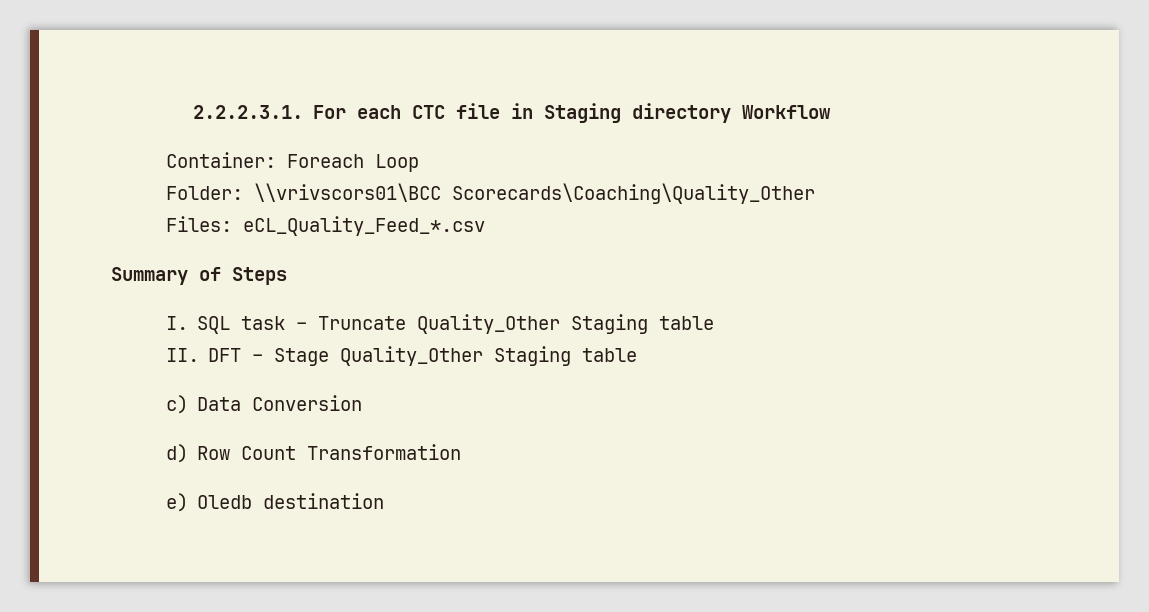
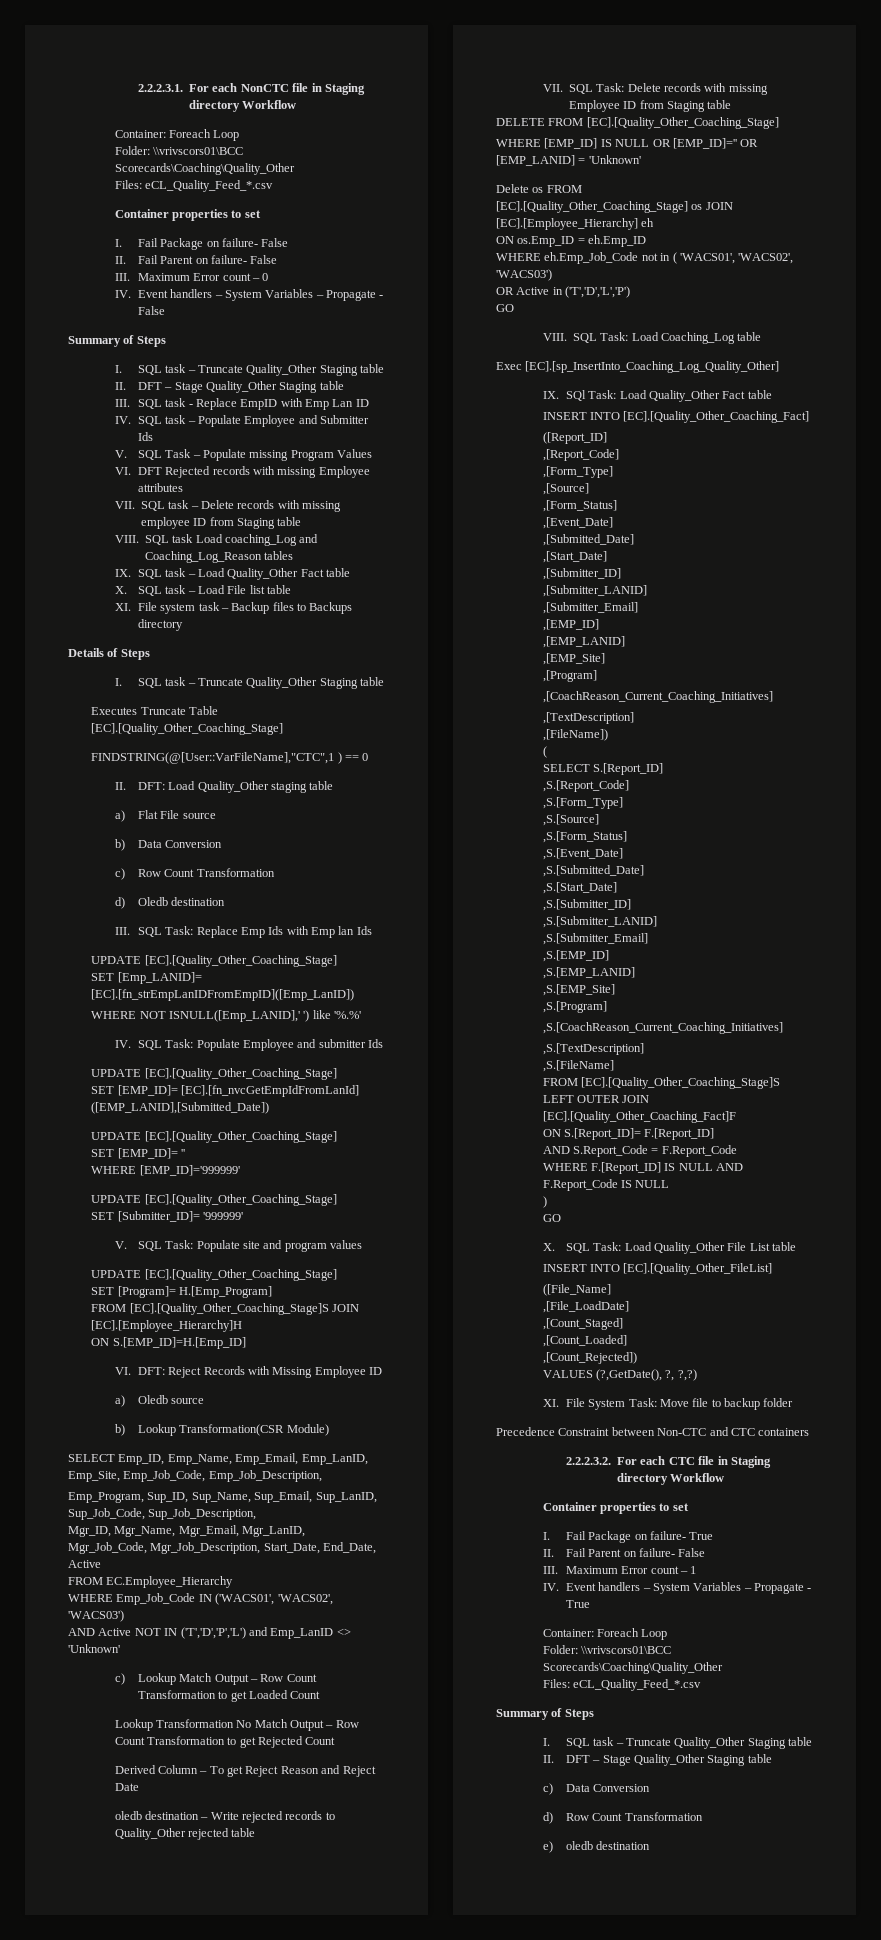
(401, 112) none -> [240,83,365,95] [189,100,297,112] [114,129,240,141] [114,146,243,155] [114,163,295,175] [114,180,273,192] [114,209,261,221] [114,238,289,250] [114,255,278,264] [114,273,269,281] [114,289,384,301] [137,306,165,315] [68,335,166,347] [114,364,385,376] [114,381,344,393] [114,398,369,410] [114,415,370,427] [137,432,153,441] [114,449,373,461] [114,466,370,478] [137,483,183,492] [114,500,342,512] [140,517,302,529] [114,534,319,546] [144,551,294,563] [114,568,351,580] [114,585,292,596] [114,602,353,614] [137,619,183,631] [68,648,150,660] [114,677,385,689] [91,706,219,715] [91,723,284,735] [91,752,369,764] [114,781,334,793] [114,810,216,822] [114,839,223,851] [114,868,275,880] [114,897,226,909] [114,926,372,938] [91,955,337,967] [91,972,202,984] [91,989,355,1001] [91,1010,362,1022] [114,1039,384,1051] [91,1068,337,1080] [91,1085,360,1097] [91,1102,270,1114] [91,1131,337,1143] [91,1148,186,1159] [91,1165,240,1176] [91,1194,337,1206] [91,1211,244,1222] [114,1240,363,1252] [91,1269,337,1281] [91,1286,273,1298] [91,1303,360,1315] [91,1320,243,1332] [91,1337,246,1349] [114,1366,383,1378] [114,1395,205,1407] [114,1424,329,1436] [68,1453,368,1465] [68,1470,322,1482] [68,1491,377,1503] [68,1508,257,1520] [68,1525,306,1537] [68,1542,377,1554] [68,1560,101,1568] [68,1576,234,1588] [68,1593,333,1605] [68,1610,124,1622] [68,1627,351,1639] [68,1644,120,1653] [114,1673,317,1685] [137,1690,321,1702] [114,1719,359,1731] [114,1736,336,1748] [114,1765,376,1777] [114,1783,139,1791] [114,1811,335,1823] [114,1828,256,1840] [542,83,768,95] [568,100,732,112] [496,117,779,129] [496,138,759,149] [496,155,641,166] [496,184,582,193] [496,201,733,213] [496,218,655,230] [496,235,647,247] [496,252,794,264] [496,269,552,281] [496,286,631,298] [496,304,514,312] [542,332,762,344] [496,361,780,373] [542,390,772,402] [542,411,810,423] [542,432,607,444] [542,449,619,461] [542,466,613,478] [542,483,589,495] [542,500,617,512] [542,517,613,529] [542,534,634,546] [542,551,607,563] [542,568,621,580] [542,585,647,597] [542,602,638,614] [542,619,599,631] [542,636,625,648] [542,653,605,665] [542,670,597,682] [542,691,773,703] [542,712,634,724] [542,729,608,741] [542,746,547,758] [542,763,663,775] [542,780,629,792] [542,797,623,809] [542,814,599,826] [542,831,627,843] [542,848,623,860] [542,865,644,877] [542,882,617,894] [542,899,631,911] [542,916,657,928] [542,933,648,945] [542,950,609,962] [542,967,635,979] [542,984,615,996] [542,1001,607,1013] [542,1022,783,1034] [542,1043,644,1055] [542,1060,614,1072] [542,1077,780,1089] [542,1095,650,1103] [542,1111,736,1123] [542,1128,715,1140] [542,1145,737,1157] [542,1162,744,1174] [542,1179,670,1191] [542,1196,547,1208] [542,1214,561,1222] [542,1242,797,1254] [542,1263,773,1275] [542,1284,611,1296] [542,1301,629,1313] [542,1318,623,1330] [542,1335,627,1347] [542,1352,637,1364] [542,1369,697,1381] [542,1398,794,1410] [496,1427,810,1436] [565,1456,666,1465] NonCTC file in Staging directory Workflow // Container: Foreach Loop // Folder: \\vrivscors01\BCC Scorecards\Coaching\Quality_Other // Files: eCL_Quality_Feed_*.csv // Container properties to set // I. Fail Package on failure- False // II. Fail Parent on failure- False // III. Maximum Error count – 0 // IV. Event handlers – System Variables – Propagate - False // Summary of Steps // I. SQL task – Truncate Quality_Other Staging table // II. DFT – Stage Quality_Other Staging table // III. SQL task - Replace EmpID with Emp Lan ID // IV. SQL task – Populate Employee and Submitter Ids // V. SQL Task – Populate missing Program Values // VI. DFT Rejected records with missing Employee attributes // VII. SQL task – Delete records with missing employee ID from Staging table // VIII. SQL task Load coaching_Log and Coaching_Log_Reason tables // IX. SQL task – Load Quality_Other Fact table // X. SQL task – Load File list table // XI. File system task – Backup files to Backups directory // Details of Steps // I. SQL task – Truncate Quality_Other Staging table // Executes Truncate Table [EC].[Quality_Other_Coaching_Stage] // FINDSTRING(@[User::VarFileName],"CTC",1 ) == 0 // II. DFT: Load Quality_Other staging table // a) Flat File source // b) Data Conversion // c) Row Count Transformation // d) Oledb destination // III. SQL Task: Replace Emp Ids with Emp lan Ids // UPDATE [EC].[Quality_Other_Coaching_Stage] // SET [Emp_LANID]= [EC].[fn_strEmpLanIDFromEmpID]([Emp_LanID]) // WHERE NOT ISNULL([Emp_LANID],' ') like '%.%' // IV. SQL Task: Populate Employee and submitter Ids // UPDATE [EC].[Quality_Other_Coaching_Stage] // SET [EMP_ID]= [EC].[fn_nvcGetEmpIdFromLanId] ([EMP_LANID],[Submitted_Date]) // UPDATE [EC].[Quality_Other_Coaching_Stage] // SET [EMP_ID]= '' // WHERE [EMP_ID]='999999' // UPDATE [EC].[Quality_Other_Coaching_Stage] // SET [Submitter_ID]= '999999' // V. SQL Task: Populate site and program values // UPDATE [EC].[Quality_Other_Coaching_Stage] // SET [Program]= H.[Emp_Program] // FROM [EC].[Quality_Other_Coaching_Stage]S JOIN [EC].[Employee_Hierarchy]H // ON S.[EMP_ID]=H.[Emp_ID] // VI. DFT: Reject Records with Missing Employee ID // a) Oledb source // b) Lookup Transformation(CSR Module) // SELECT Emp_ID, Emp_Name, Emp_Email, Emp_LanID, Emp_Site, Emp_Job_Code, Emp_Job_Description, // Emp_Program, Sup_ID, Sup_Name, Sup_Email, Sup_LanID, Sup_Job_Code, Sup_Job_Description, // Mgr_ID, Mgr_Name, Mgr_Email, Mgr_LanID, Mgr_Job_Code, Mgr_Job_Description, Start_Date, End_Date, Active // FROM EC.Employee_Hierarchy // WHERE Emp_Job_Code IN ('WACS01', 'WACS02', 'WACS03') // AND Active NOT IN ('T','D','P','L') and Emp_LanID <> 'Unknown' // c) Lookup Match Output – Row Count Transformation to get Loaded Count // Lookup Transformation No Match Output – Row Count Transformation to get Rejected Count // Derived Column – To get Reject Reason and Reject Date // oledb destination – Write rejected records to Quality_Other rejected table // VII. SQL Task: Delete records with missing Employee ID from Staging table // DELETE FROM [EC].[Quality_Other_Coaching_Stage] // WHERE [EMP_ID] IS NULL OR [EMP_ID]='' OR [EMP_LANID] = 'Unknown' // Delete os FROM // [EC].[Quality_Other_Coaching_Stage] os JOIN [EC].[Employee_Hierarchy] eh // ON os.Emp_ID = eh.Emp_ID // WHERE eh.Emp_Job_Code not in ( 'WACS01', 'WACS02', 'WACS03') // OR Active in ('T','D','L','P') // GO // VIII. SQL Task: Load Coaching_Log table // Exec [EC].[sp_InsertInto_Coaching_Log_Quality_Other] // IX. SQl Task: Load Quality_Other Fact table // INSERT INTO [EC].[Quality_Other_Coaching_Fact] // ([Report_ID] // ,[Report_Code] // ,[Form_Type] // ,[Source] // ,[Form_Status] // ,[Event_Date] // ,[Submitted_Date] // ,[Start_Date] // ,[Submitter_ID] // ,[Submitter_LANID] // ,[Submitter_Email] // ,[EMP_ID] // ,[EMP_LANID] // ,[EMP_Site] // ,[Program] // ,[CoachReason_Current_Coaching_Initiatives] // ,[TextDescription] // ,[FileName]) // ( // SELECT S.[Report_ID] // ,S.[Report_Code] // ,S.[Form_Type] // ,S.[Source] // ,S.[Form_Status] // ,S.[Event_Date] // ,S.[Submitted_Date] // ,S.[Start_Date] // ,S.[Submitter_ID] // ,S.[Submitter_LANID] // ,S.[Submitter_Email] // ,S.[EMP_ID] // ,S.[EMP_LANID] // ,S.[EMP_Site] // ,S.[Program] // ,S.[CoachReason_Current_Coaching_Initiatives] // ,S.[TextDescription] // ,S.[FileName] // FROM [EC].[Quality_Other_Coaching_Stage]S LEFT OUTER JOIN [EC].[Quality_Other_Coaching_Fact]F // ON S.[Report_ID]= F.[Report_ID] // AND S.Report_Code = F.Report_Code // WHERE F.[Report_ID] IS NULL AND F.Report_Code IS NULL // ) // GO // X. SQL Task: Load Quality_Other File List table // INSERT INTO [EC].[Quality_Other_FileList] // ([File_Name] // ,[File_LoadDate] // ,[Count_Staged] // ,[Count_Loaded] // ,[Count_Rejected]) // VALUES (?,GetDate(), ?, ?,?) // XI. File System Task: Move file to backup folder // Precedence Constraint between Non-CTC and CTC containers // 2.2.2.3.2. For each
(831, 112) none -> [542,1502,689,1514] [542,1531,714,1543] [542,1548,706,1557] [542,1566,697,1574] [542,1582,812,1594] [565,1600,590,1608] // Container properties to set // I. Fail Package on failure- True // II. Fail Parent on failure- False // III. Maximum Error count – 1 // IV. Event handlers – System Variables – Propagate - True
[197,495,253,509] Oledb -> [565,1841,593,1850] oledb

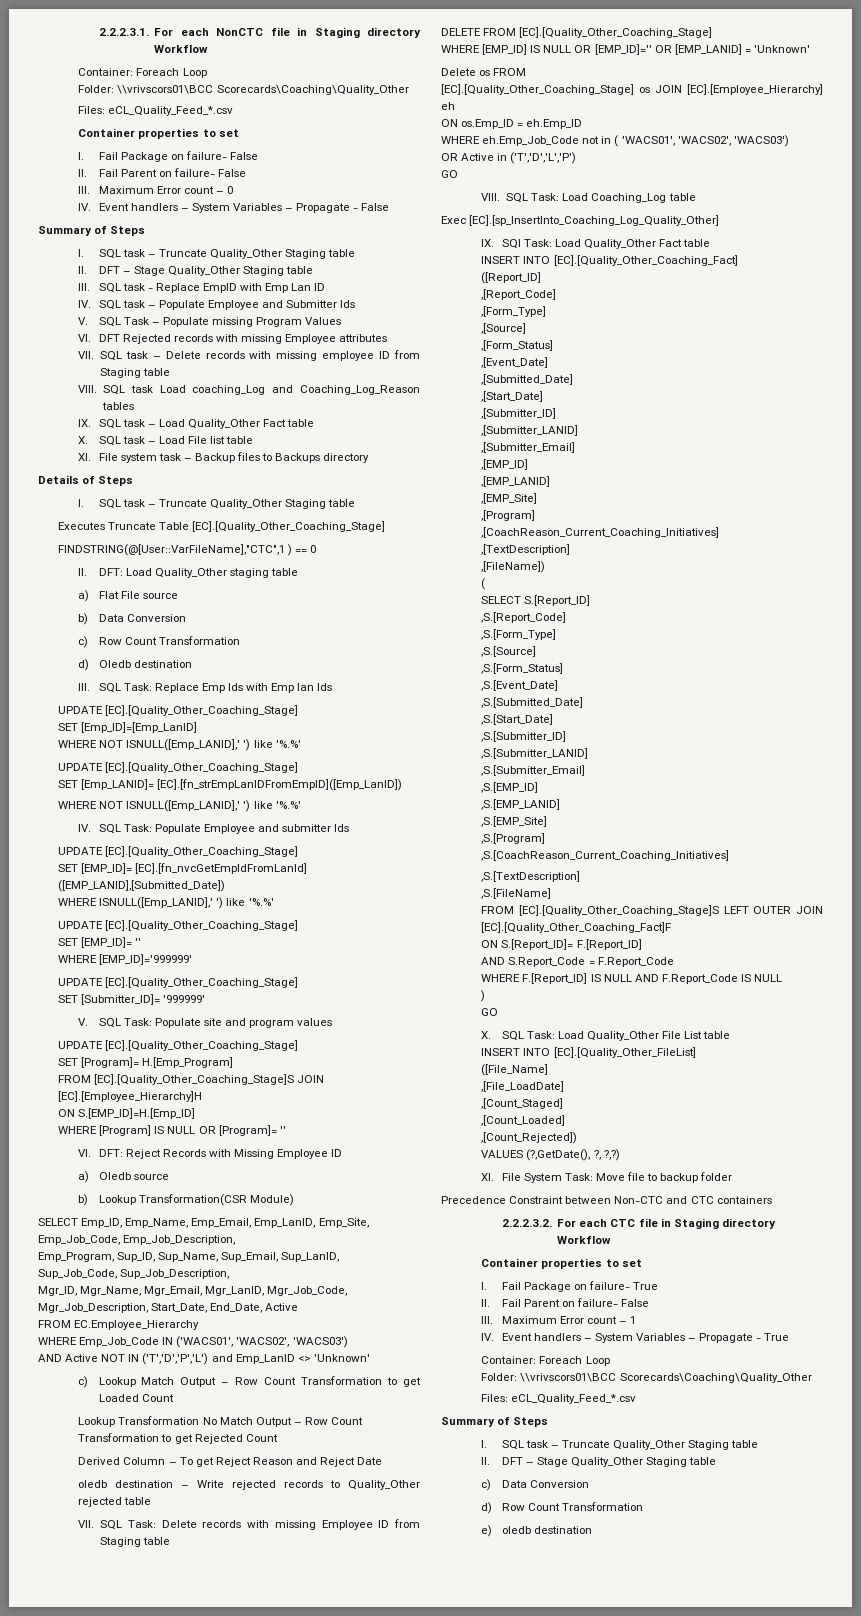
(337, 961) none -> [58,722,198,733] [58,739,301,751] [58,762,299,773] // SET [Emp_ID]=[Emp_LanID] // WHERE NOT ISNULL([Emp_LANID],' ') like '%.%' // UPDATE [EC].[Quality_Other_Coaching_Stage]
(270, 1108) none -> [58,897,274,909] // WHERE ISNULL([Emp_LANID],' ') like '%.%'
(246, 1343) none -> [58,1125,286,1136] // WHERE [Program] IS NULL OR [Program]= ''

